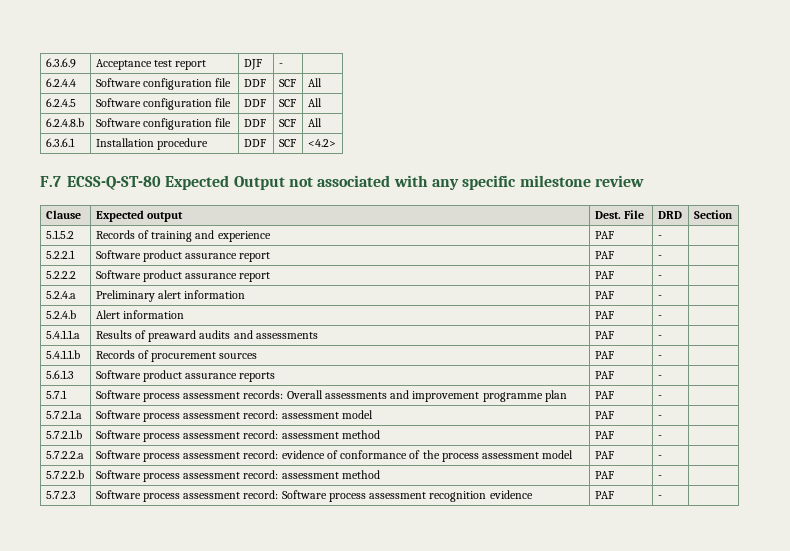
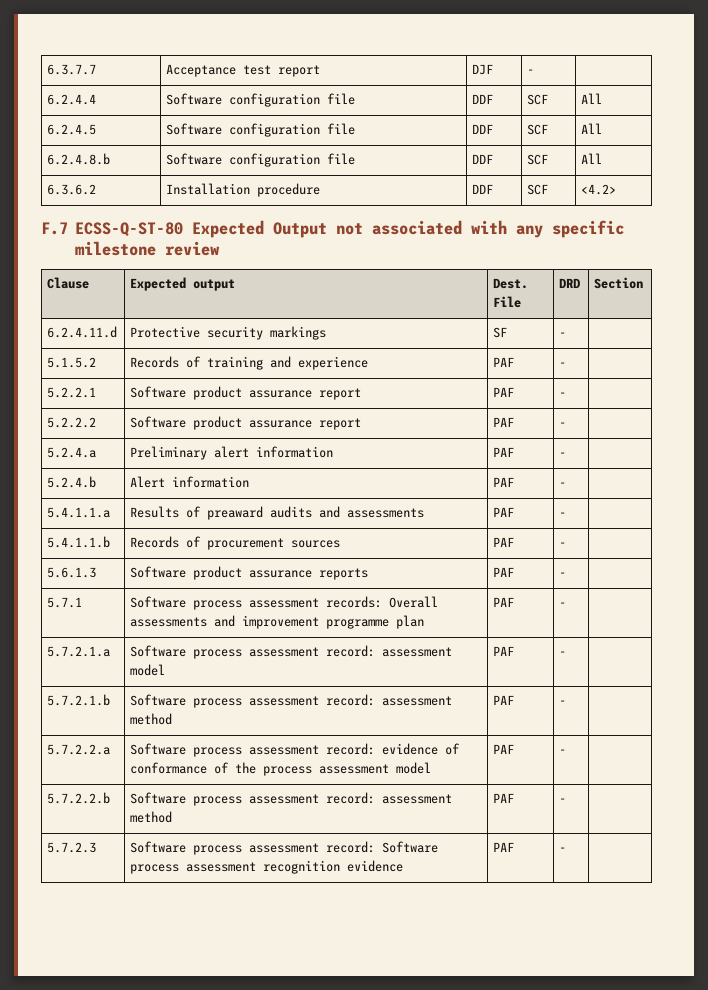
[45,58,76,68] 6.3.6.9 -> [47,64,97,75] 6.3.7.7
[45,138,75,147] 6.3.6.1 -> [47,184,97,195] 6.3.6.2
(733, 214) none -> [47,326,118,338] [130,326,327,340] [493,327,508,338] [559,332,567,337] // 6.2.4.11.d | Protective security markings | SF | - |

